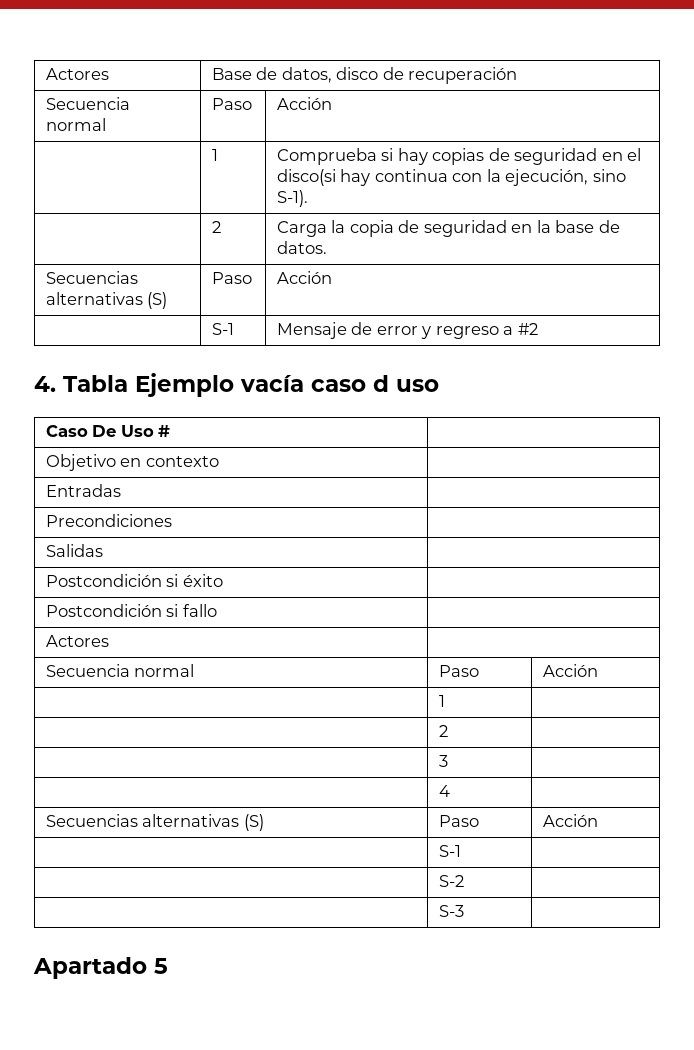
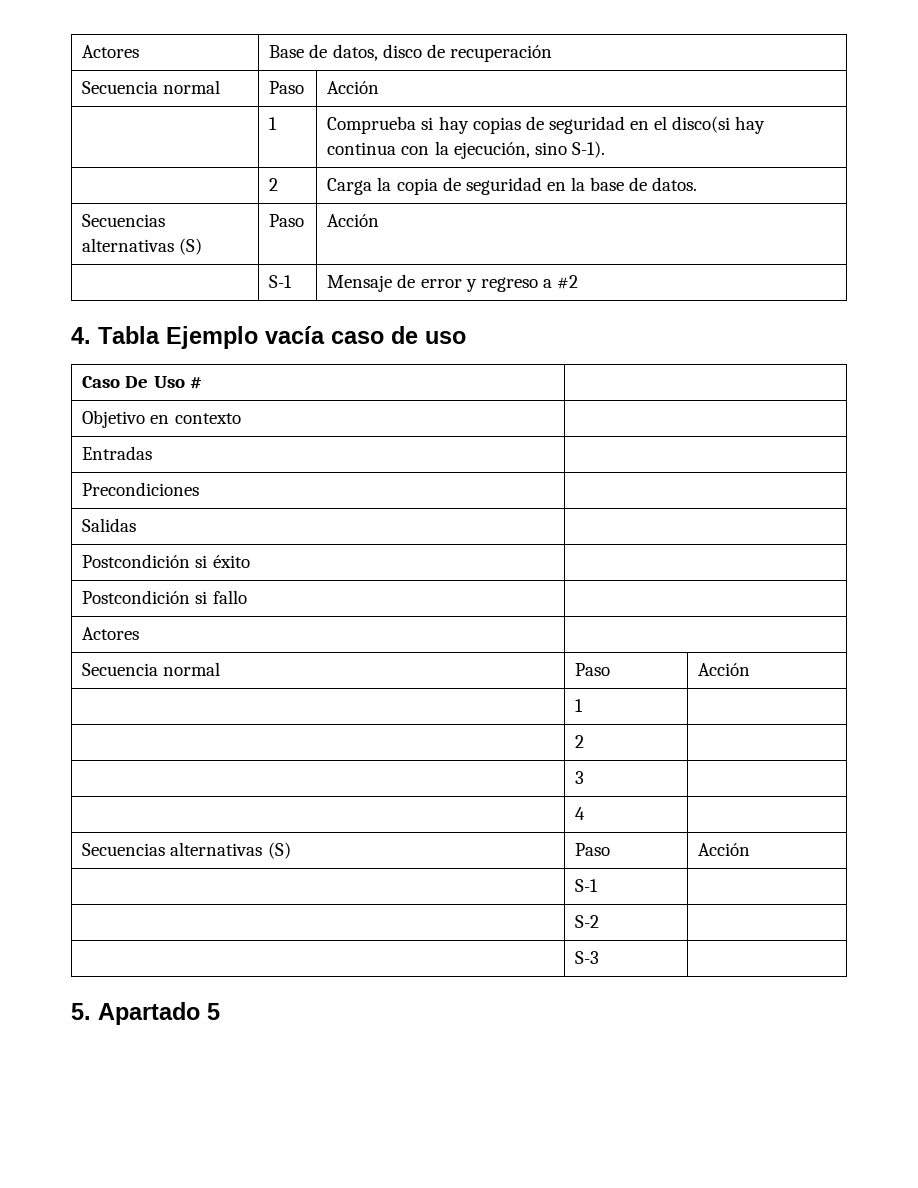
[373,375,389,392] d -> [391,326,418,344] de
(464, 911) none -> [71,1003,91,1020] 5.

